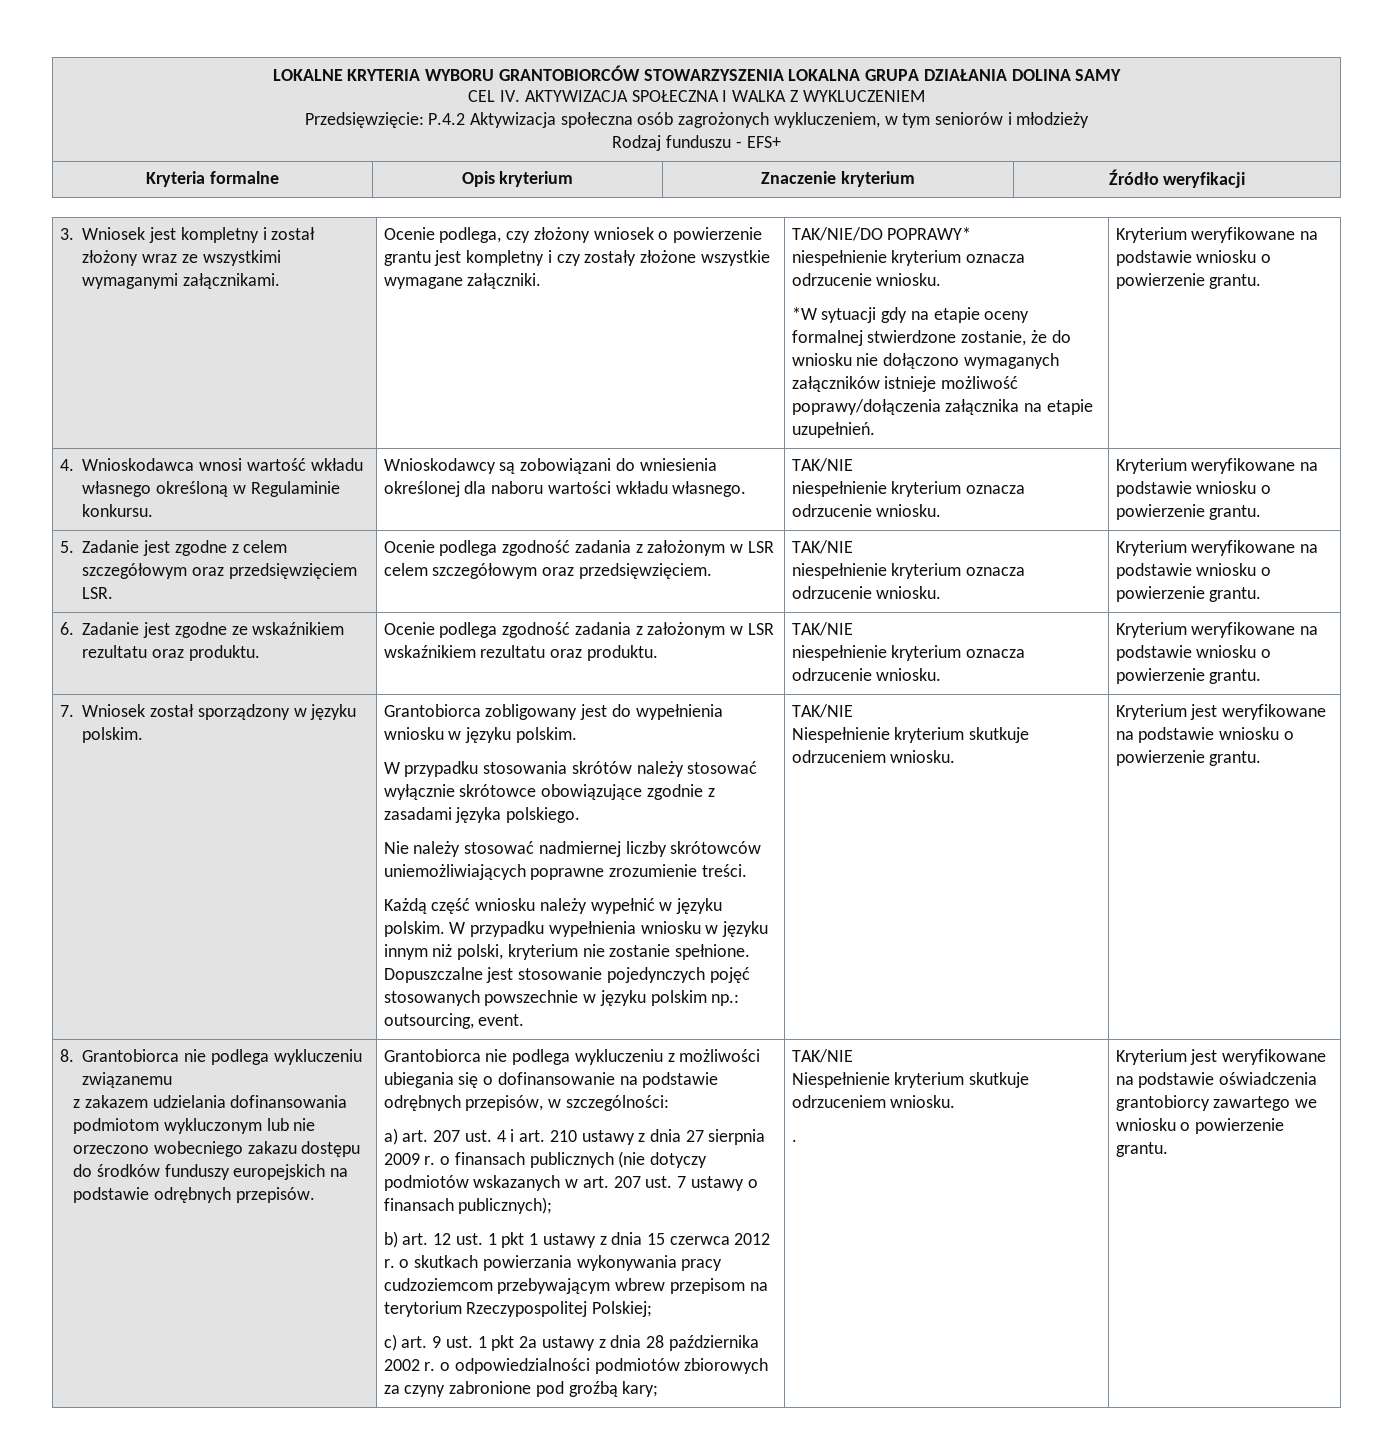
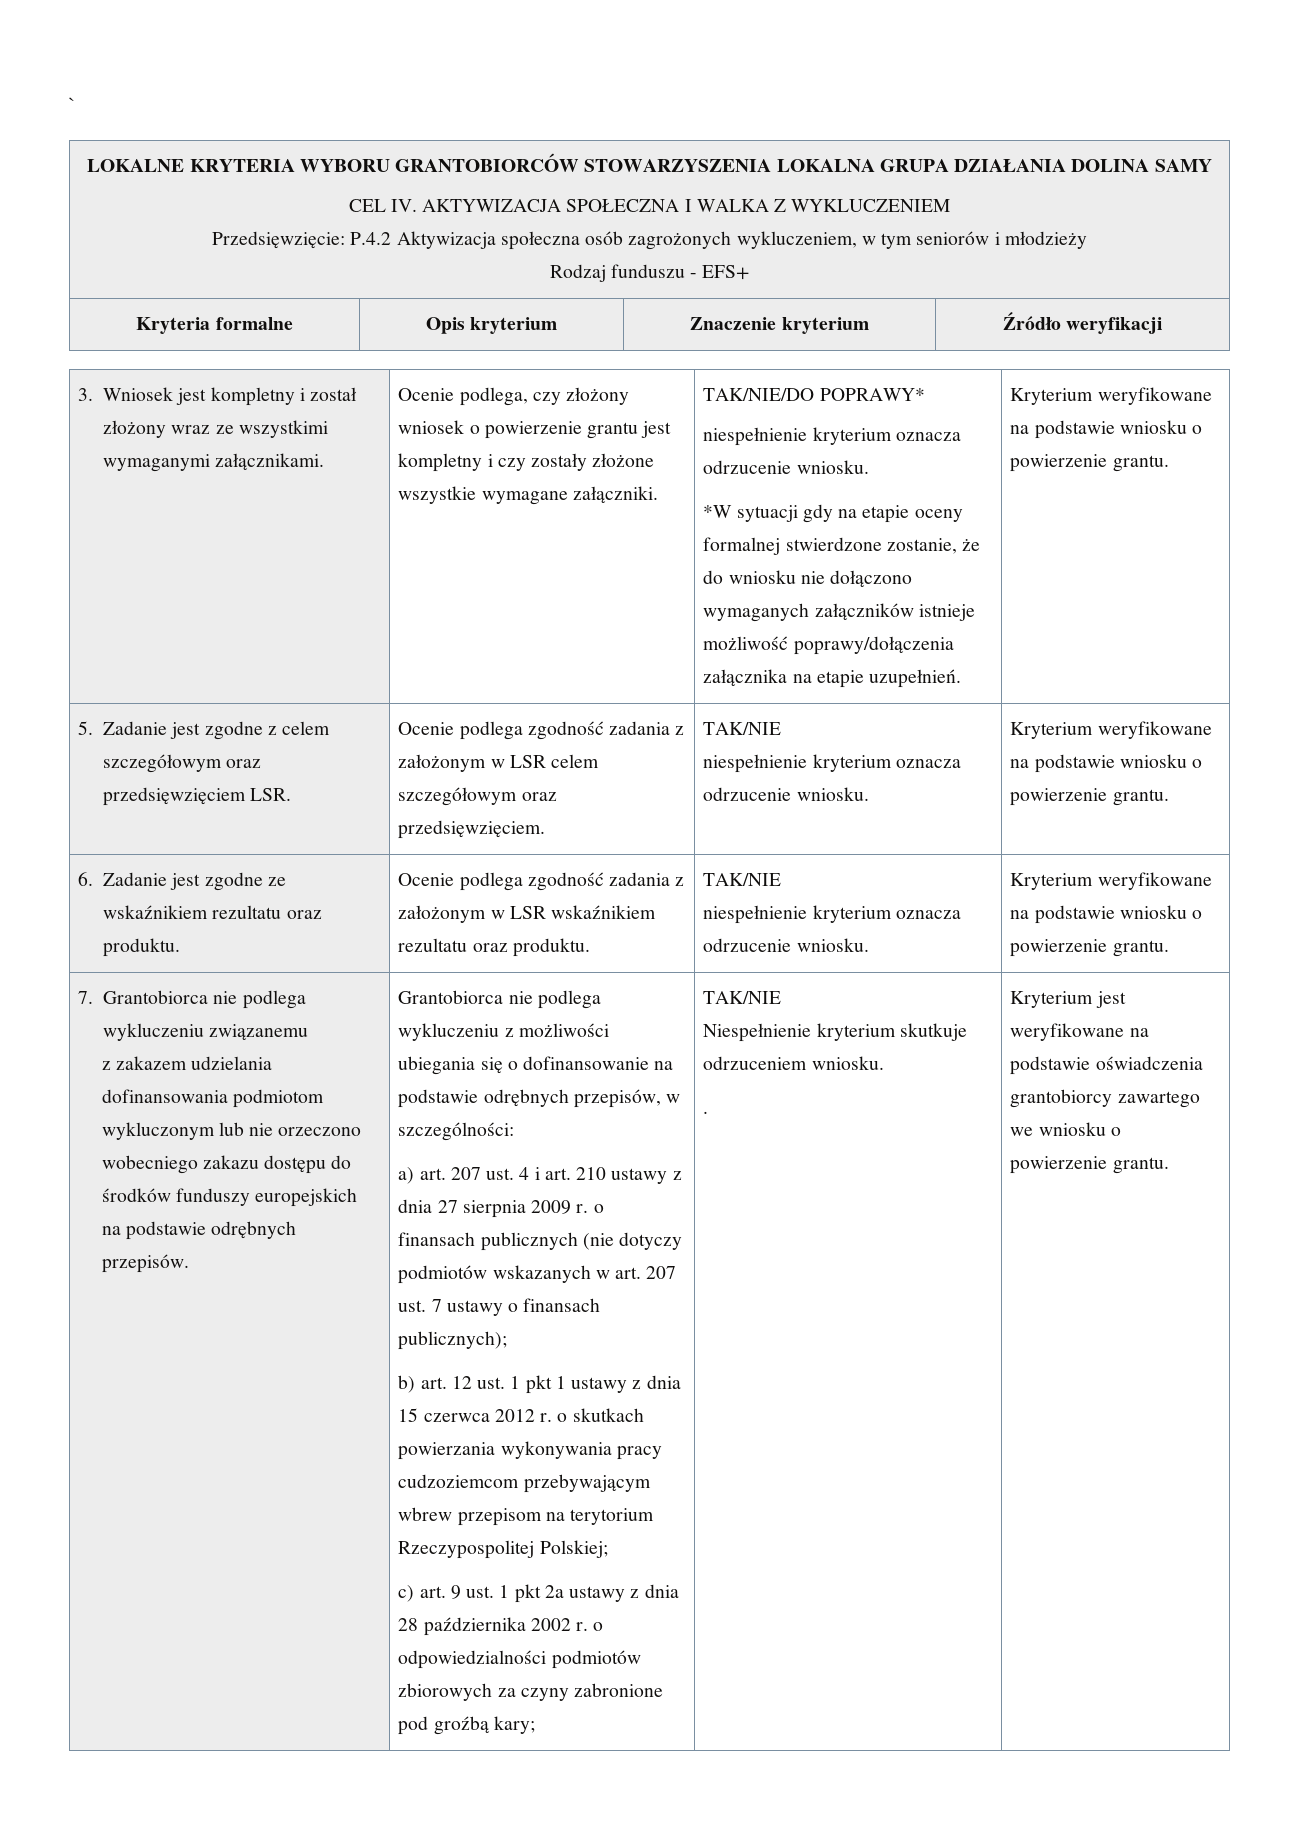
(272, 75) none -> [69,97,76,111] ` //
[59,458,363,471] [82,481,340,497] [82,504,154,517] [383,458,717,474] [383,481,747,497] [791,458,853,472] [791,481,1026,497] [791,504,942,517] [1115,458,1319,474] [1115,481,1272,497] [1115,504,1262,520] // 4. Wnioskodawca wnosi wartość wkładu własnego określoną w Regulaminie konkursu. | Wnioskodawcy są zobowiązani do wniesienia określonej dla naboru wartości wkładu własnego. | TAK/NIE // niespełnienie kryterium oznacza odrzucenie wniosku. | Kryterium weryfikowane na podstawie wniosku o powierzenie grantu. -> (1169, 463) none
[82,704,357,720] [82,727,144,743] [383,704,723,720] [383,727,577,743] [383,761,758,777] [383,784,715,800] [383,807,581,823] [383,841,762,857] [383,864,747,880] [383,898,723,914] [383,921,769,937] [383,944,751,960] [383,967,750,983] [383,990,740,1006] [383,1013,525,1029] [791,704,853,718] [791,727,1030,743] [791,750,956,763] [1115,704,1327,720] [1115,727,1294,743] [1115,750,1262,766] [59,1049,74,1062] Wniosek został sporządzony w języku polskim. | Grantobiorca zobligowany jest do wypełnienia wniosku w języku polskim. // W przypadku stosowania skrótów należy stosować wyłącznie skrótowce obowiązujące zgodnie z zasadami języka polskiego. // Nie należy stosować nadmiernej liczby skrótowców uniemożliwiających poprawne zrozumienie treści. // Każdą część wniosku należy wypełnić w języku polskim. W przypadku wypełnienia wniosku w języku innym niż polski, kryterium nie zostanie spełnione. Dopuszczalne jest stosowanie pojedynczych pojęć stosowanych powszechnie w języku polskim np.: outsourcing, event. | TAK/NIE // Niespełnienie kryterium skutkuje odrzuceniem wniosku. | Kryterium jest weryfikowane na podstawie wniosku o powierzenie grantu. // 8. -> (94, 997) none

